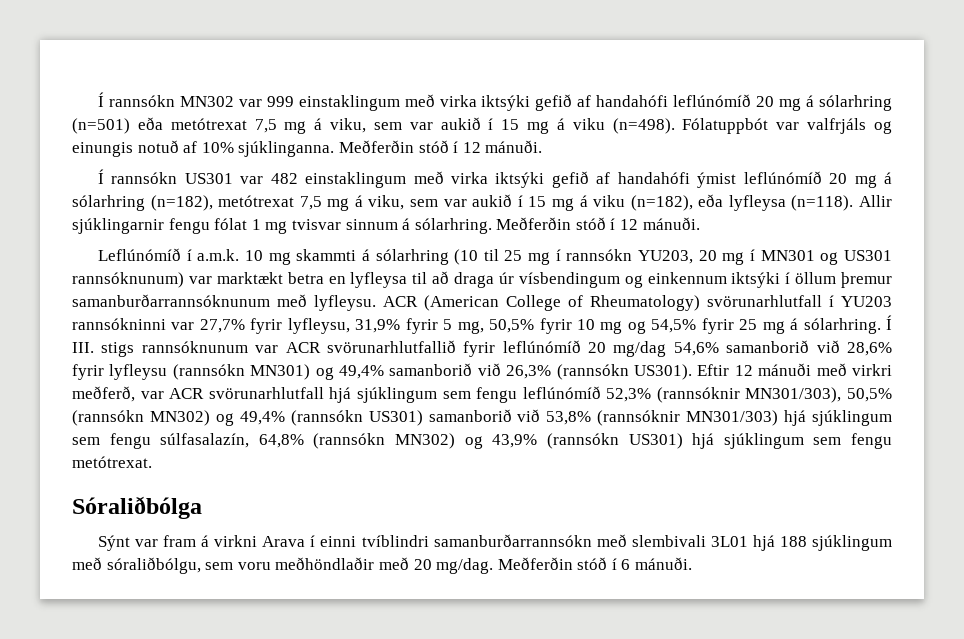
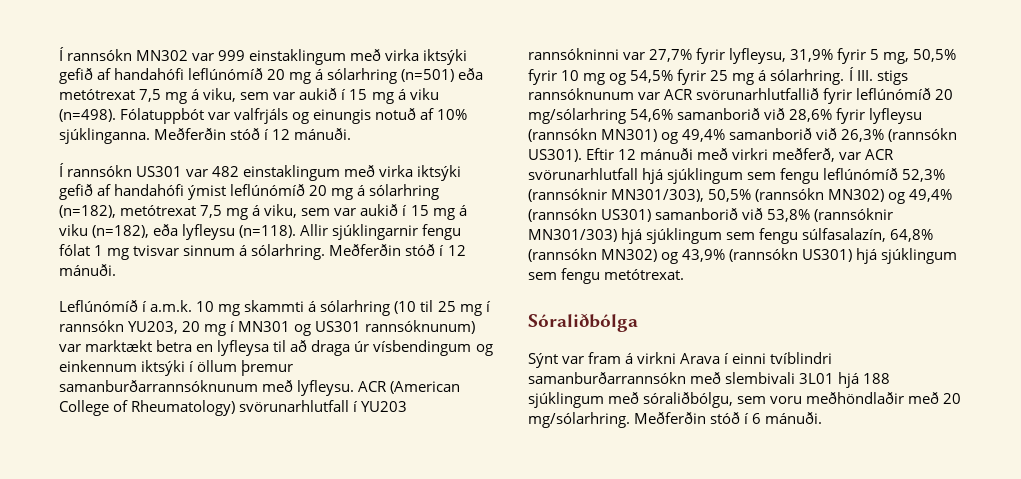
[728,195,786,211] lyfleysa -> [182,224,236,240] lyfleysu
[613,341,667,357] mg/dag -> [528,108,626,124] mg/sólarhring
[436,558,494,574] mg/dag. -> [528,412,630,428] mg/sólarhring.

